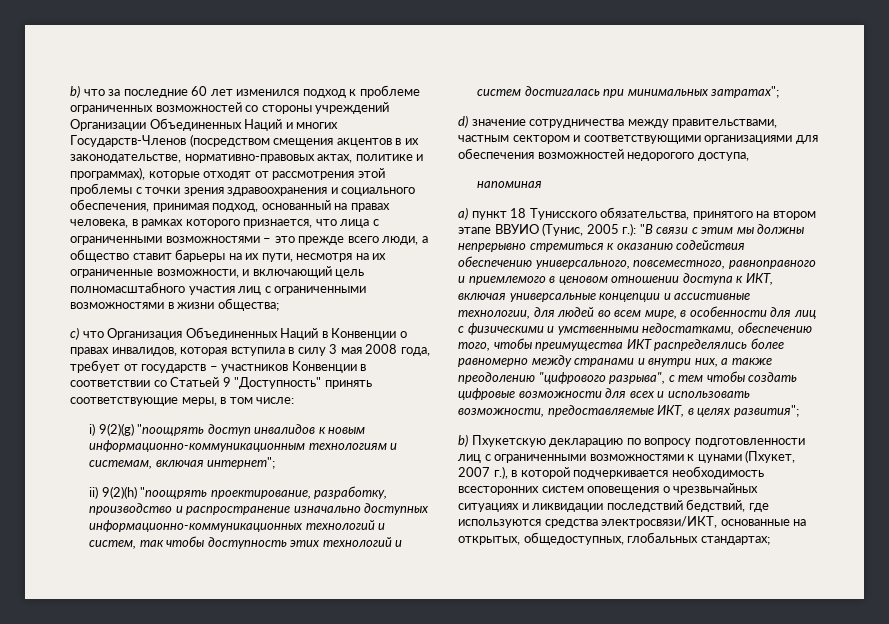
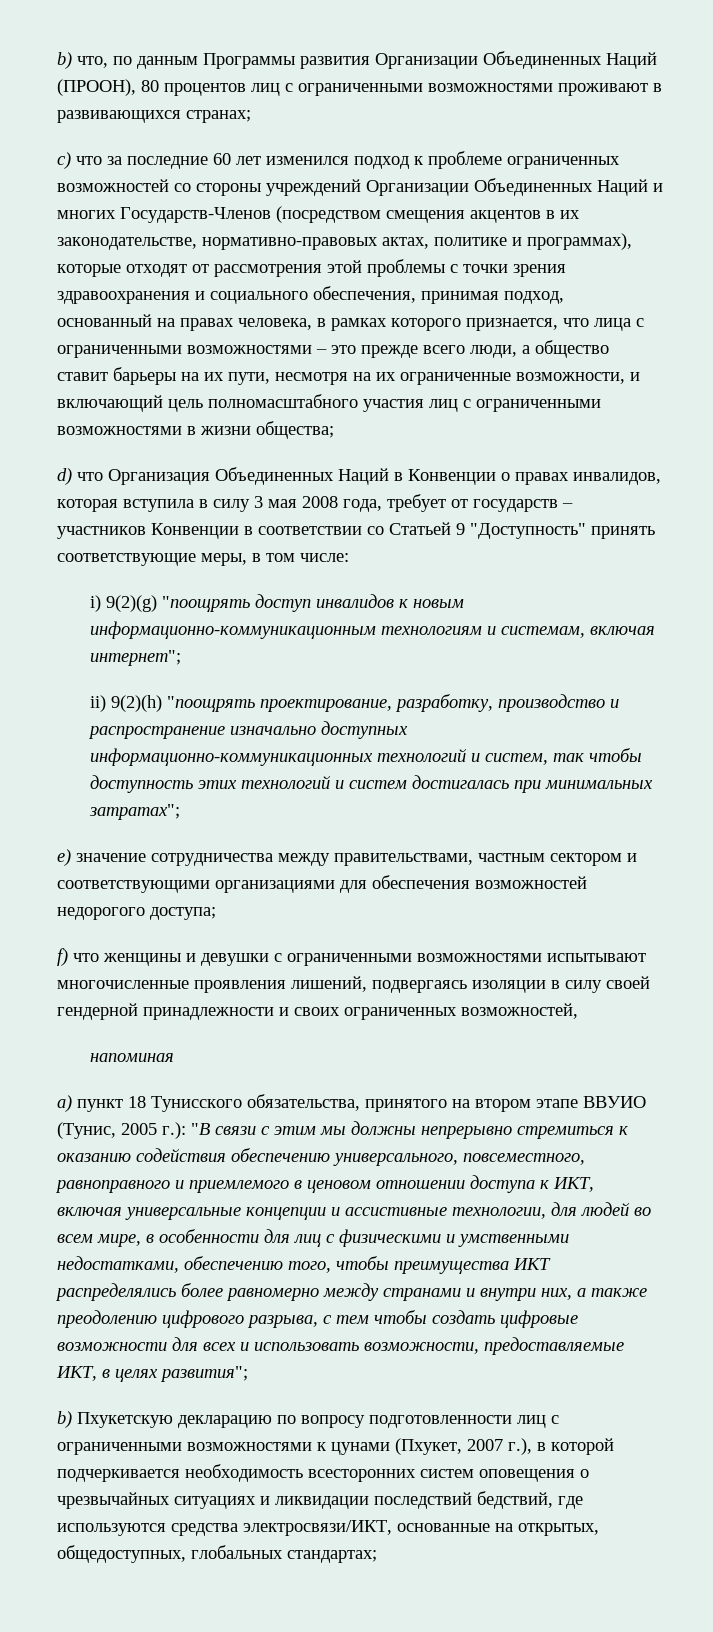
[70,85,80,98] b) -> [57,51,657,69] [57,79,662,96] [57,110,251,123] [57,152,71,169] b) что, по данным Программы развития Организации Объединенных Наций (ПРООН), 80 процентов лиц с ограниченными возможностями проживают в развивающихся странах; // c)
[70,327,79,340] c) -> [57,468,72,485] d)
[458,115,468,128] d) -> [57,849,71,866] e)
[697,152,749,161] доступа, -> [150,907,216,920] [57,948,646,966] [57,976,650,993] [57,1003,578,1020] доступа; // f) что женщины и девушки с ограниченными возможностями испытывают многочисленные проявления лишений, подвергаясь изоляции в силу своей гендерной принадлежности и своих ограниченных возможностей,
[538,372,666,384] "цифрового разрыва", -> [162,1310,318,1328] цифрового разрыва,

